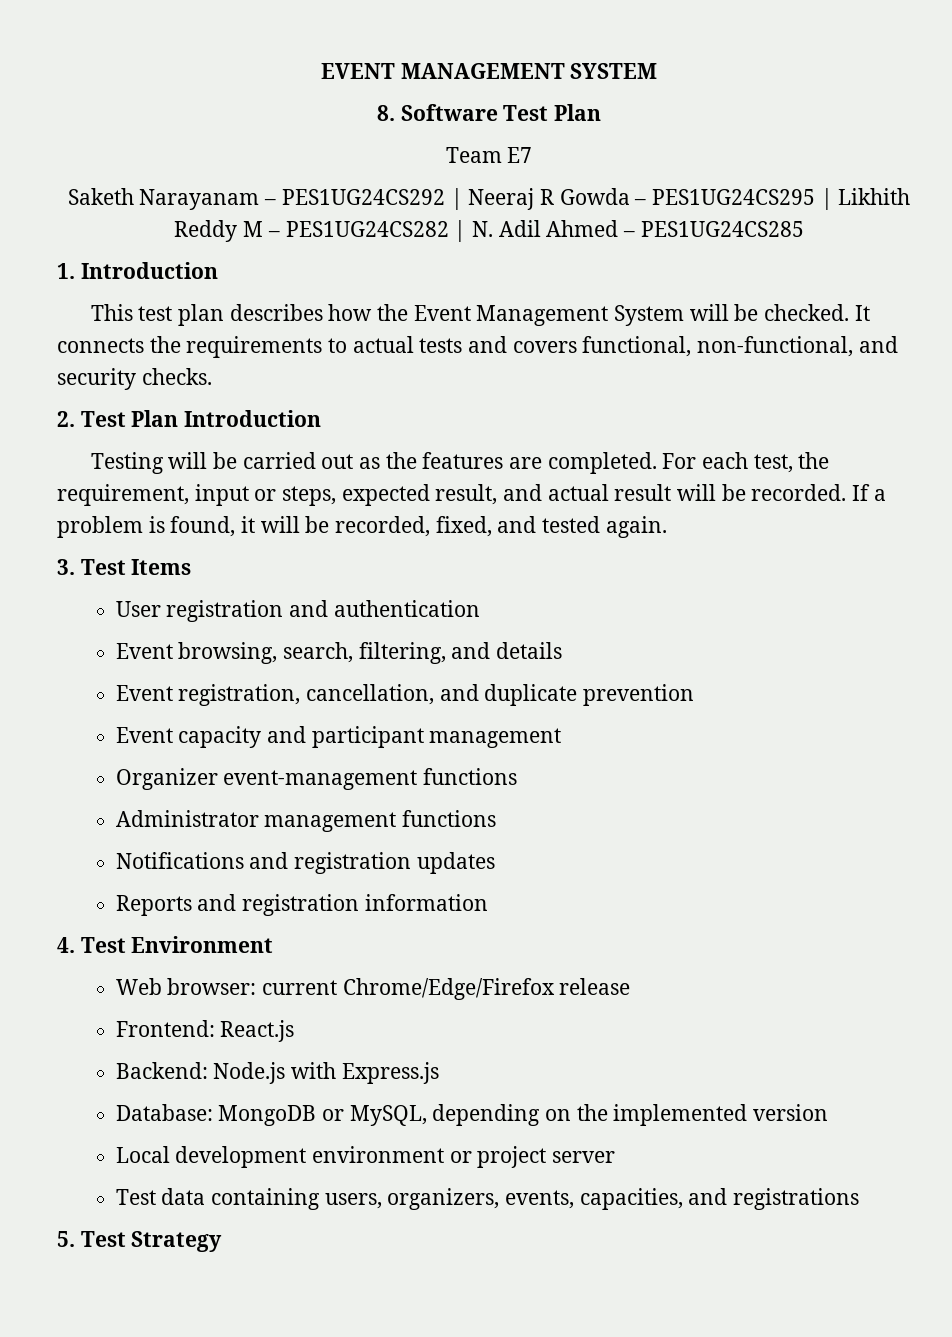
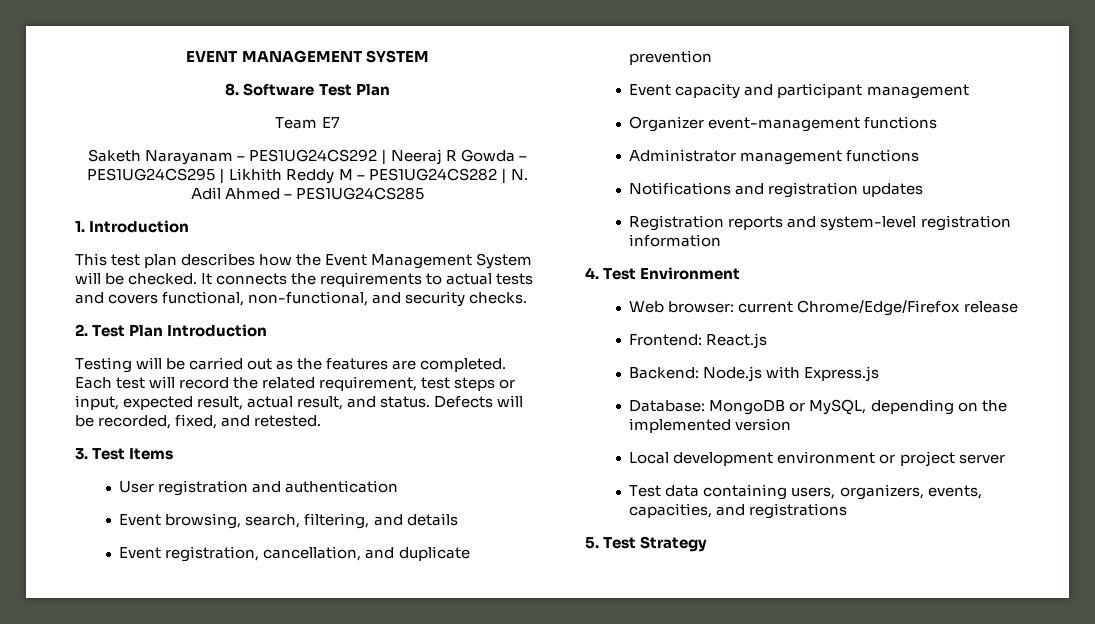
[662,452,830,473] [57,484,886,506] [57,516,256,538] For each test, the requirement, input or steps, expected result, and actual result will be recorded. If a problem is found, it -> [75,376,516,391] [75,395,494,410] Each test will record the related requirement, test steps or input, expected result, actual result, and status. Defects
[542,516,667,538] tested again. -> [254,415,322,427] retested.
[115,894,237,916] Reports and -> [629,215,917,231] Registration reports and system-level

